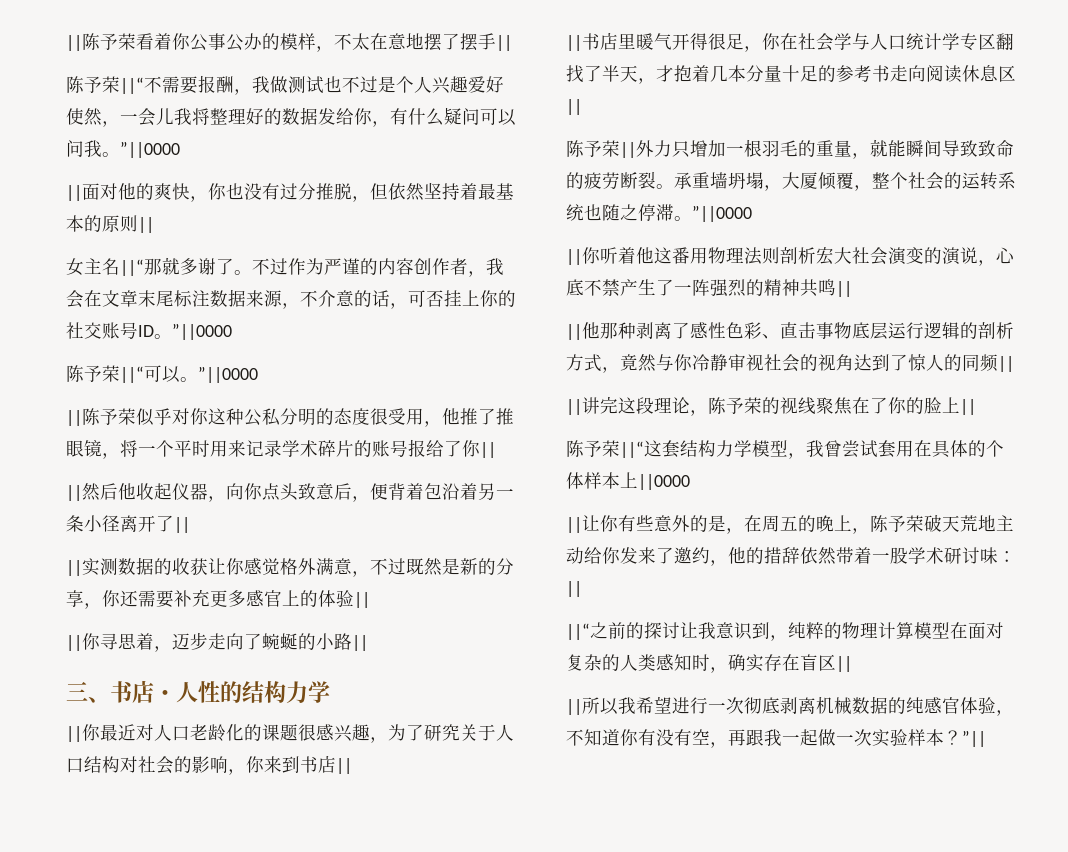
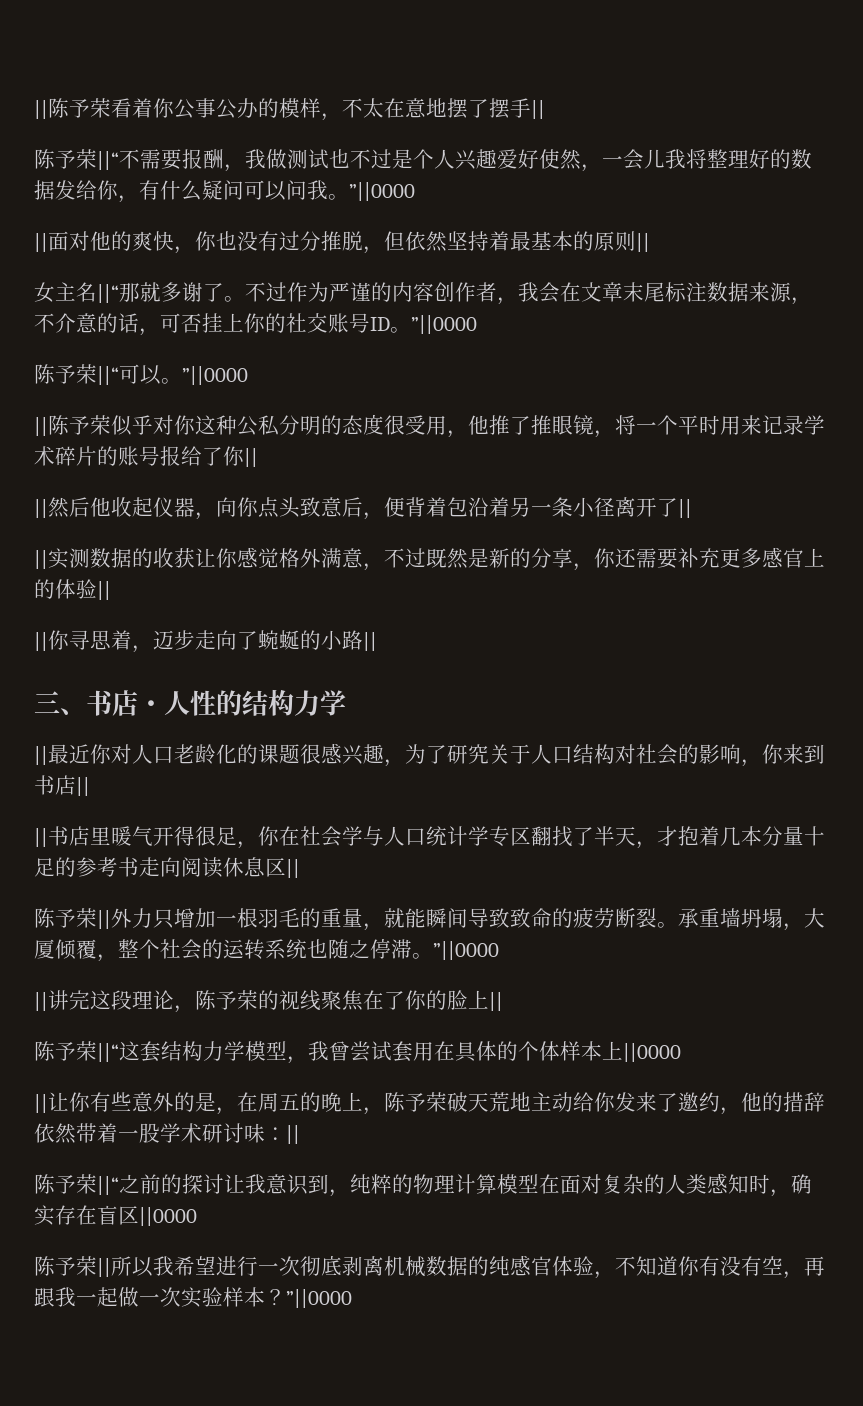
[82,724,136,741] 你最近 -> [48,744,111,764] 最近你
[566,247,1015,266] [566,279,852,297] [566,322,1014,340] [566,354,1014,373] // ||你听着他这番用物理法则剖析宏大社会演变的演说，心底不禁产生了一阵强烈的精神共鸣|| // ||他那种剥离了感性色彩、直击事物底层运行逻辑的剖析方式，竟然与你冷静审视社会的视角达到了惊人的同频|| -> (499, 950) none
(582, 589) none -> [34,1174,97,1194] 陈予荣
[836,656,852,672] || // -> [139,1207,197,1226] [34,1256,97,1276] ||0000 // 陈予荣
[962,730,986,747] ”|| -> [286,1289,352,1308] ”||0000

